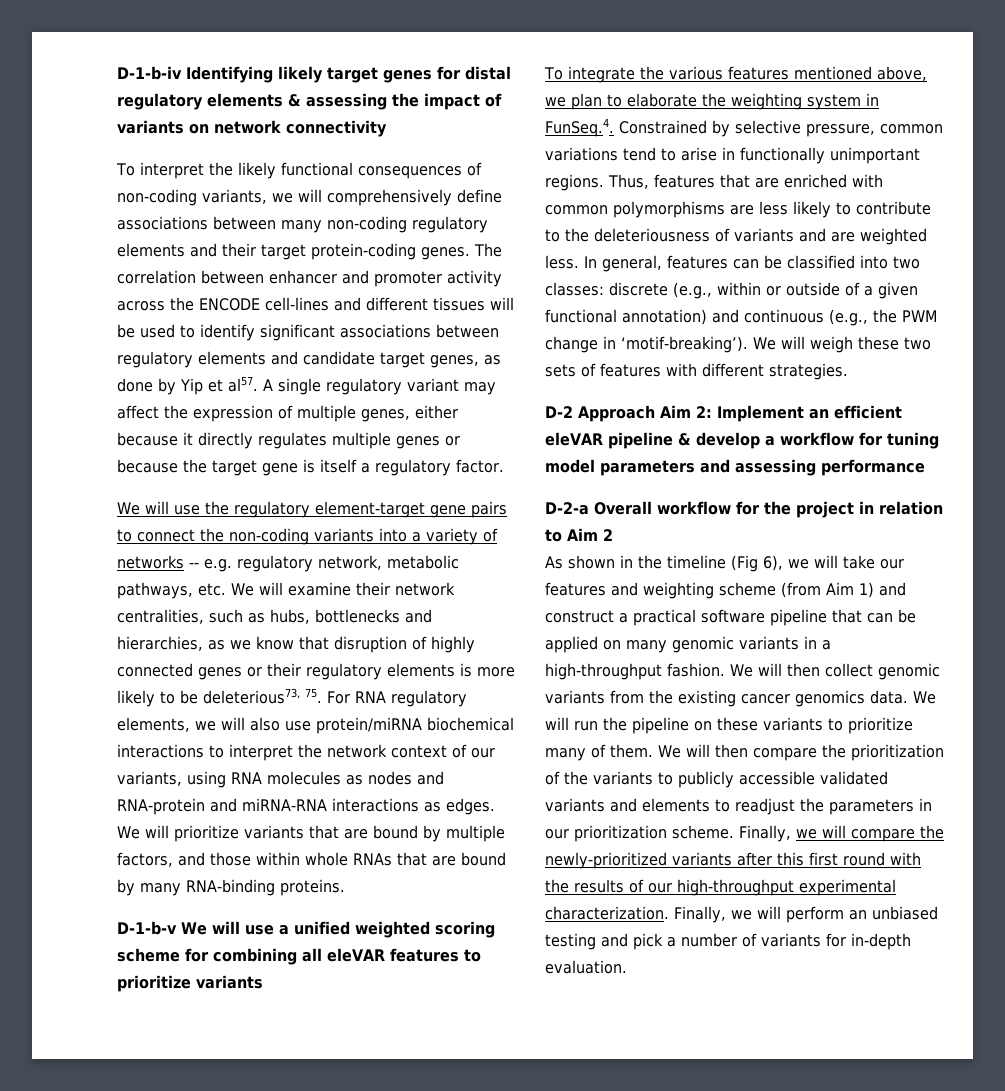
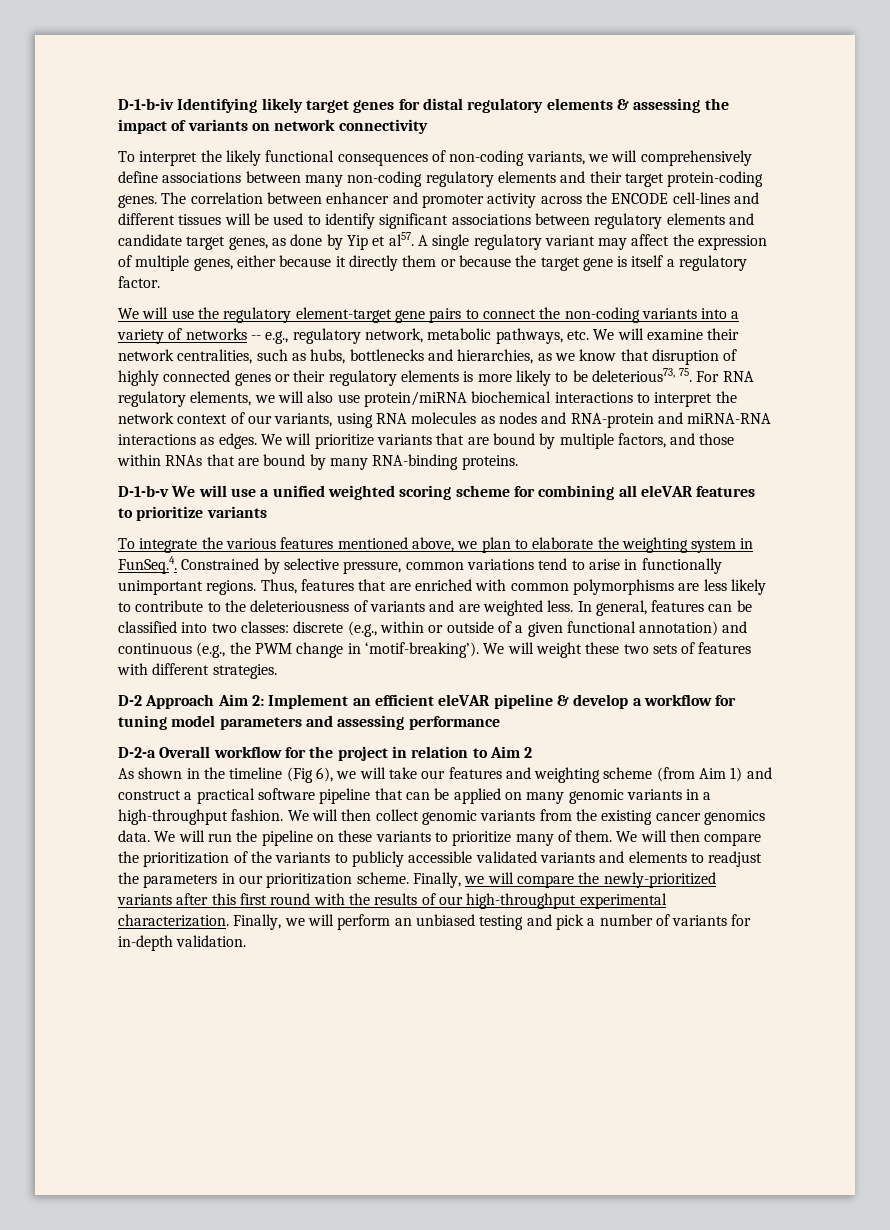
[258,432,440,449] regulates multiple genes -> [402,255,437,267] them
[204,559,232,572] e.g. -> [265,331,289,344] e.g.,
[305,852,348,866] whole -> (161, 460) none
[809,336,853,353] weigh -> [535,642,582,658] weight
[545,960,627,974] evaluation. -> [176,935,247,947] validation.

